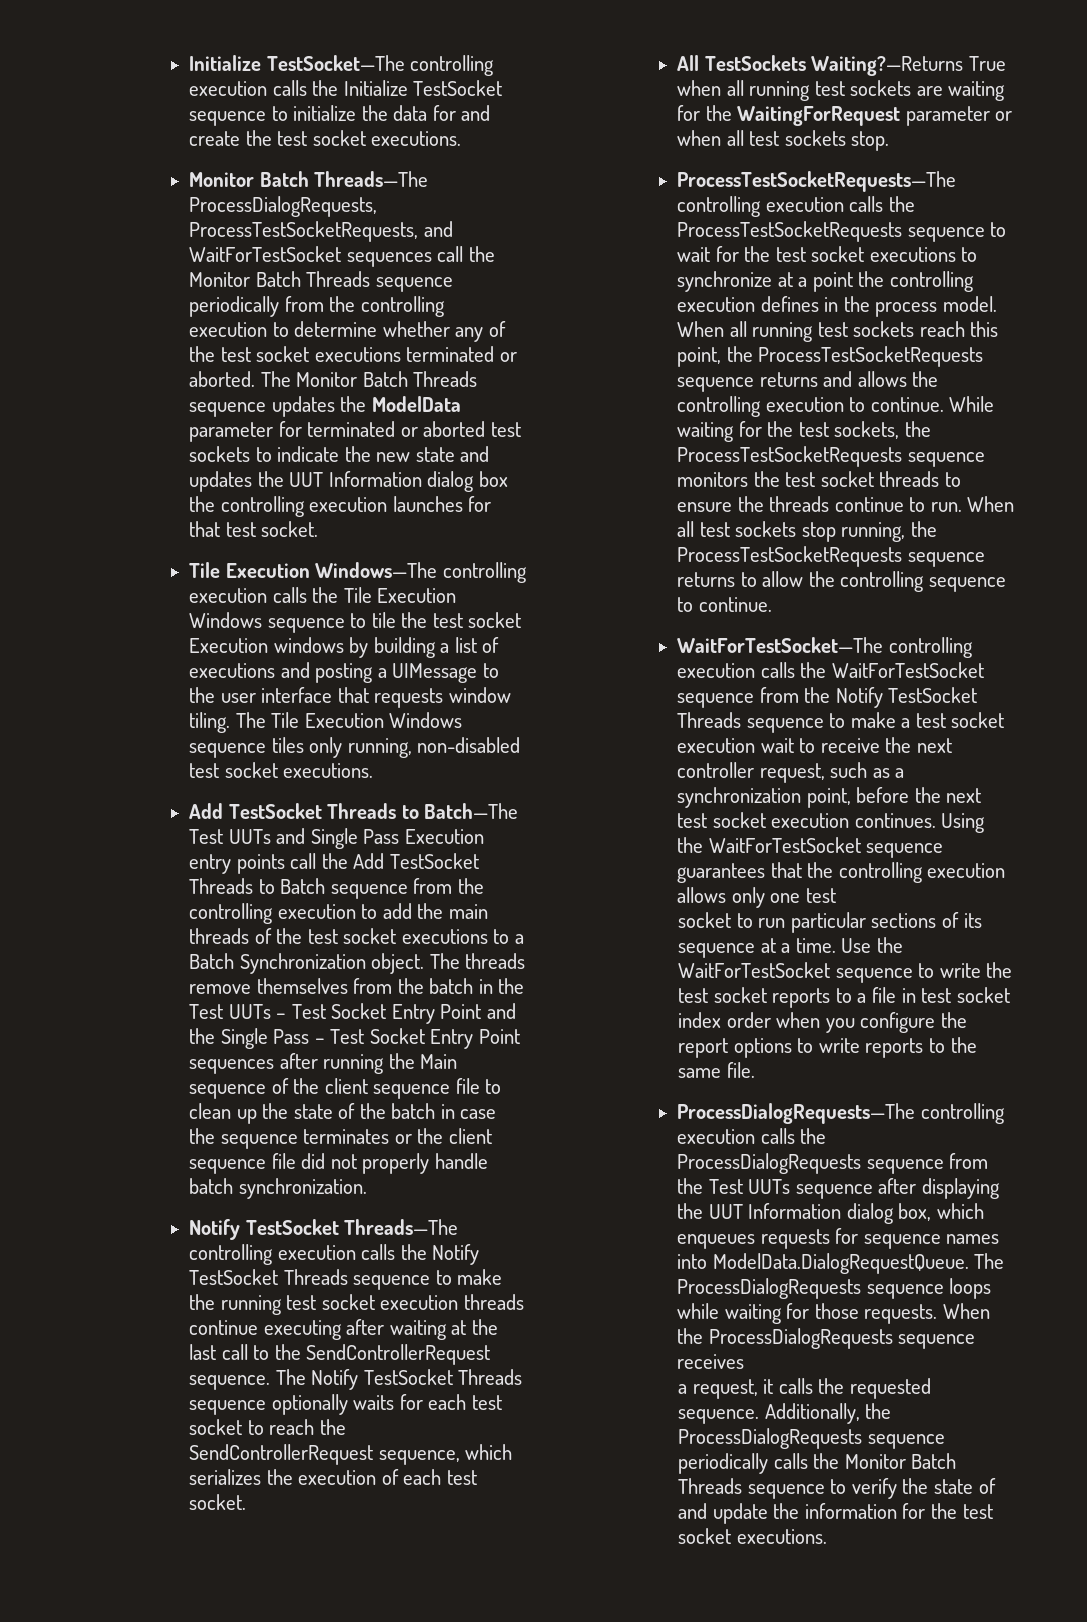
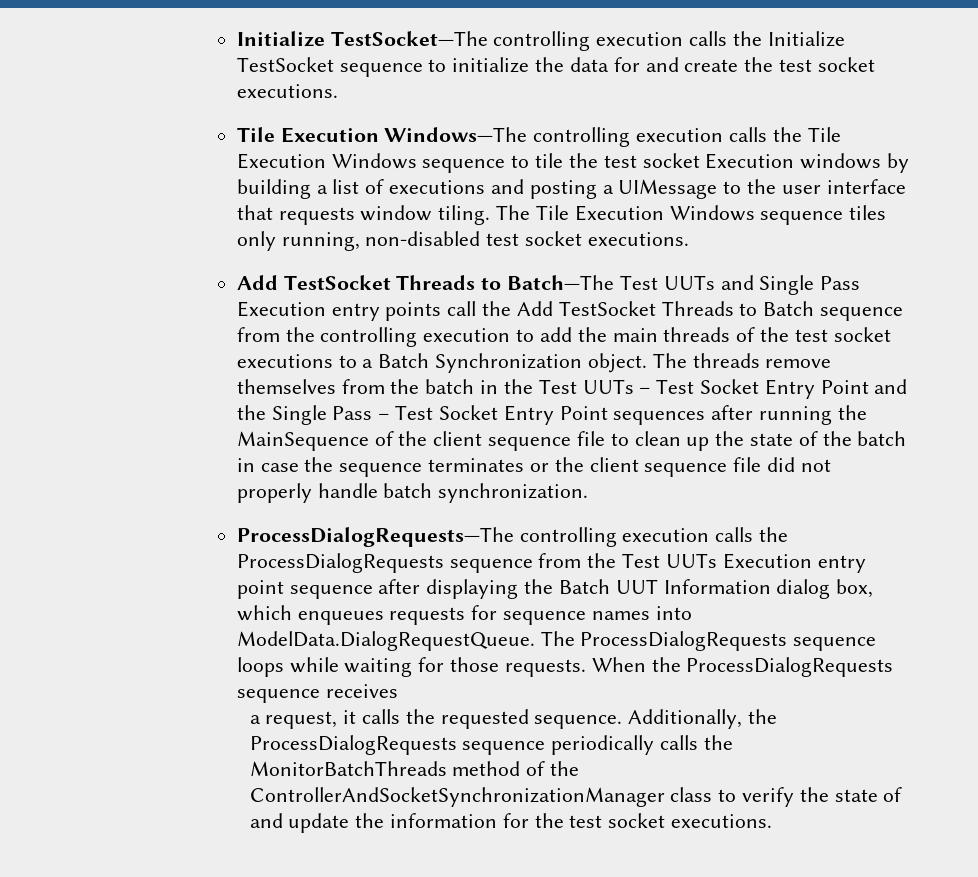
[189,171,429,187] [189,196,378,217] [189,221,453,242] [189,246,495,267] [189,271,453,292] [189,296,445,317] [189,321,506,342] [189,346,517,362] [189,371,478,387] [189,396,461,417] [189,421,521,442] [189,446,490,462] [189,471,508,492] [189,496,492,517] [189,521,319,537] // Monitor Batch Threads—The ProcessDialogRequests, ProcessTestSocketRequests, and WaitForTestSocket sequences call the Monitor Batch Threads sequence periodically from the controlling execution to determine whether any of the test socket executions terminated or aborted. The Monitor Batch Threads sequence updates the ModelData parameter for terminated or aborted test sockets to indicate the new state and updates the UUT Information dialog box the controlling execution launches for that test socket. -> (338, 91) none
[420,1054,458,1069] [189,1084,267,1099] Main sequence -> [236,431,369,451] MainSequence
[189,1219,459,1240] [189,1244,480,1265] [189,1269,503,1290] [189,1294,524,1315] [189,1319,498,1340] [189,1344,491,1365] [189,1369,523,1390] [189,1394,502,1415] [189,1419,346,1435] [189,1444,513,1465] [189,1469,477,1485] [189,1494,247,1510] [677,55,1006,76] [677,80,1006,101] [677,105,1013,126] [677,130,890,151] [677,171,957,192] [677,196,915,217] [677,221,1007,242] [677,246,978,262] [677,271,974,292] [677,296,997,317] [677,321,999,342] [677,346,984,367] [677,371,939,392] [677,396,995,417] [677,421,931,442] [677,446,985,467] [677,471,961,487] [677,496,1015,512] [677,521,937,542] [677,546,985,567] [677,571,1006,592] [677,597,772,612] [677,637,973,658] [677,662,984,678] [677,687,978,708] [677,712,1005,733] [677,737,952,753] [677,762,905,783] [677,787,982,808] [677,812,986,833] [677,837,944,858] [677,862,1006,883] [677,887,836,908] [678,912,982,933] [678,937,903,958] [678,962,1013,983] [678,987,1010,1008] [678,1012,967,1033] [678,1037,977,1058] [678,1062,755,1078] // Notify TestSocket Threads—The controlling execution calls the Notify TestSocket Threads sequence to make the running test socket execution threads continue executing after waiting at the last call to the SendControllerRequest sequence. The Notify TestSocket Threads sequence optionally waits for each test socket to reach the SendControllerRequest sequence, which serializes the execution of each test socket. // All TestSockets Waiting?—Returns True when all running test sockets are waiting for the WaitingForRequest parameter or when all test sockets stop. // ProcessTestSocketRequests—The controlling execution calls the ProcessTestSocketRequests sequence to wait for the test socket executions to synchronize at a point the controlling execution defines in the process model. When all running test sockets reach this point, the ProcessTestSocketRequests sequence returns and allows the controlling execution to continue. While waiting for the test sockets, the ProcessTestSocketRequests sequence monitors the test socket threads to ensure the threads continue to run. When all test sockets stop running, the ProcessTestSocketRequests sequence returns to allow the controlling sequence to continue. // WaitForTestSocket—The controlling execution calls the WaitForTestSocket sequence from the Notify TestSocket Threads sequence to make a test socket execution wait to receive the next controller request, such as a synchronization point, before the next test socket execution continues. Using the WaitForTestSocket sequence guarantees that the controlling execution allows only one test // socket to run particular sections of its sequence at a time. Use the WaitForTestSocket sequence to write the test socket reports to a file in test socket index order when you configure the report options to write reports to the same file. -> (589, 493) none
(791, 1186) none -> [722,553,866,573] [236,580,284,599] Execution entry point
(704, 1211) none -> [558,579,610,594] Batch
[844,1453,957,1469] [678,1478,825,1499] Monitor Batch Threads sequence -> [249,761,579,776] [249,787,713,807] MonitorBatchThreads method of the ControllerAndSocketSynchronizationManager class

